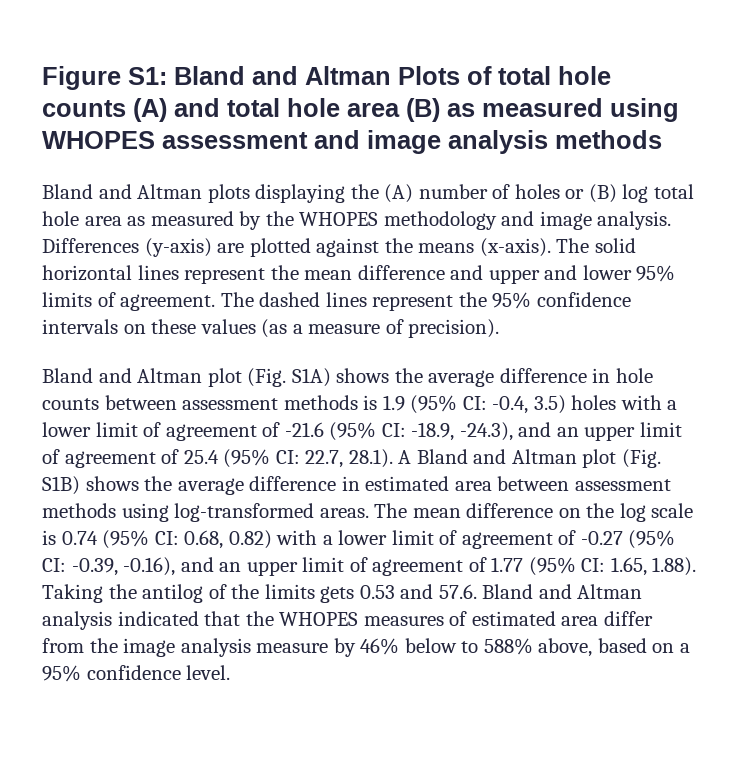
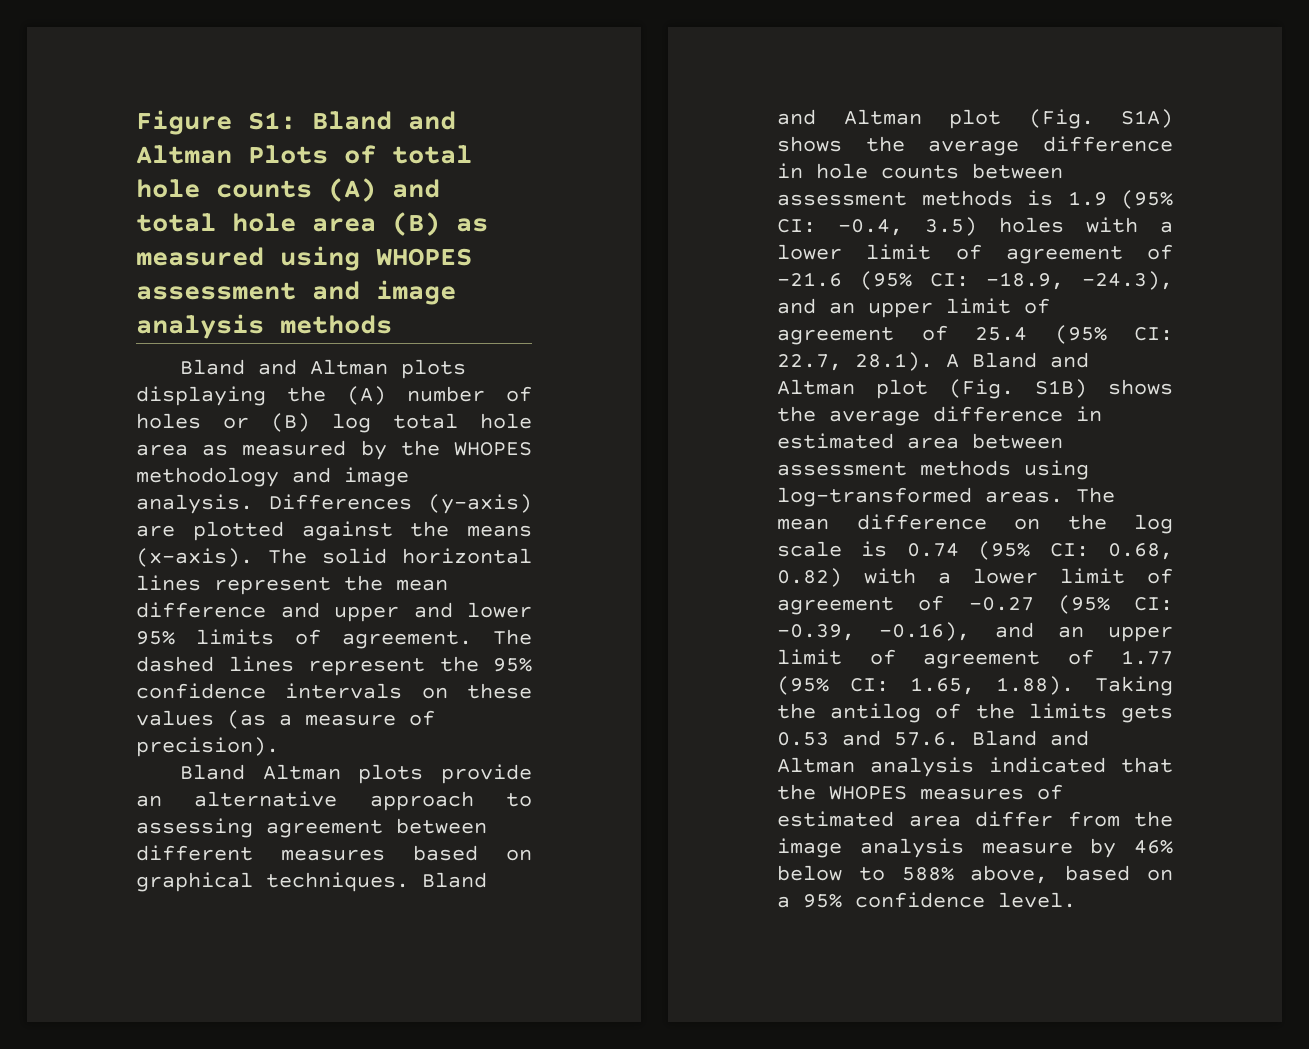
(93, 375) none -> [262,764,532,784] [136,791,532,811] [136,818,487,838] [136,845,532,861] [136,872,487,892] Altman plots provide an alternative approach to assessing agreement between different measures based on graphical techniques. Bland

